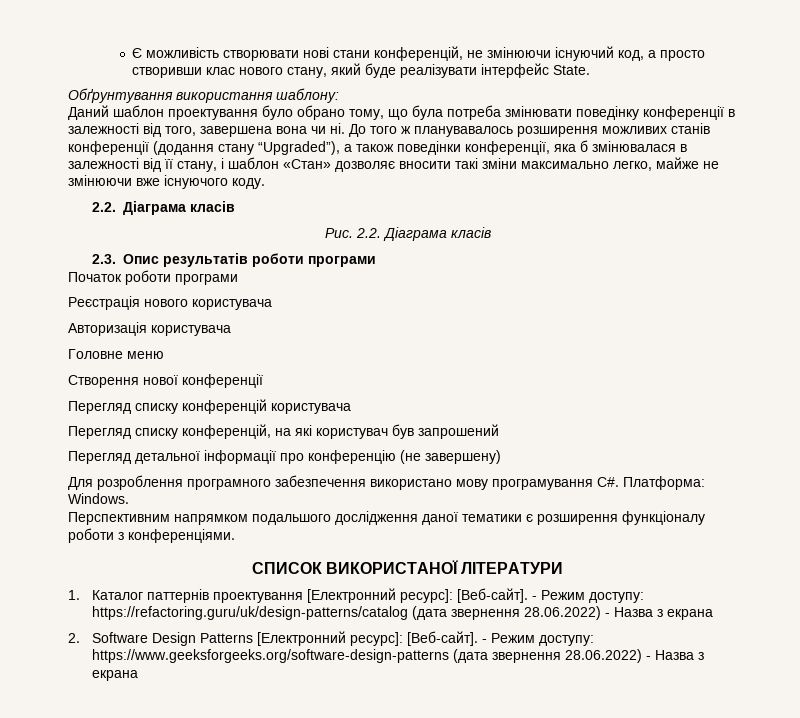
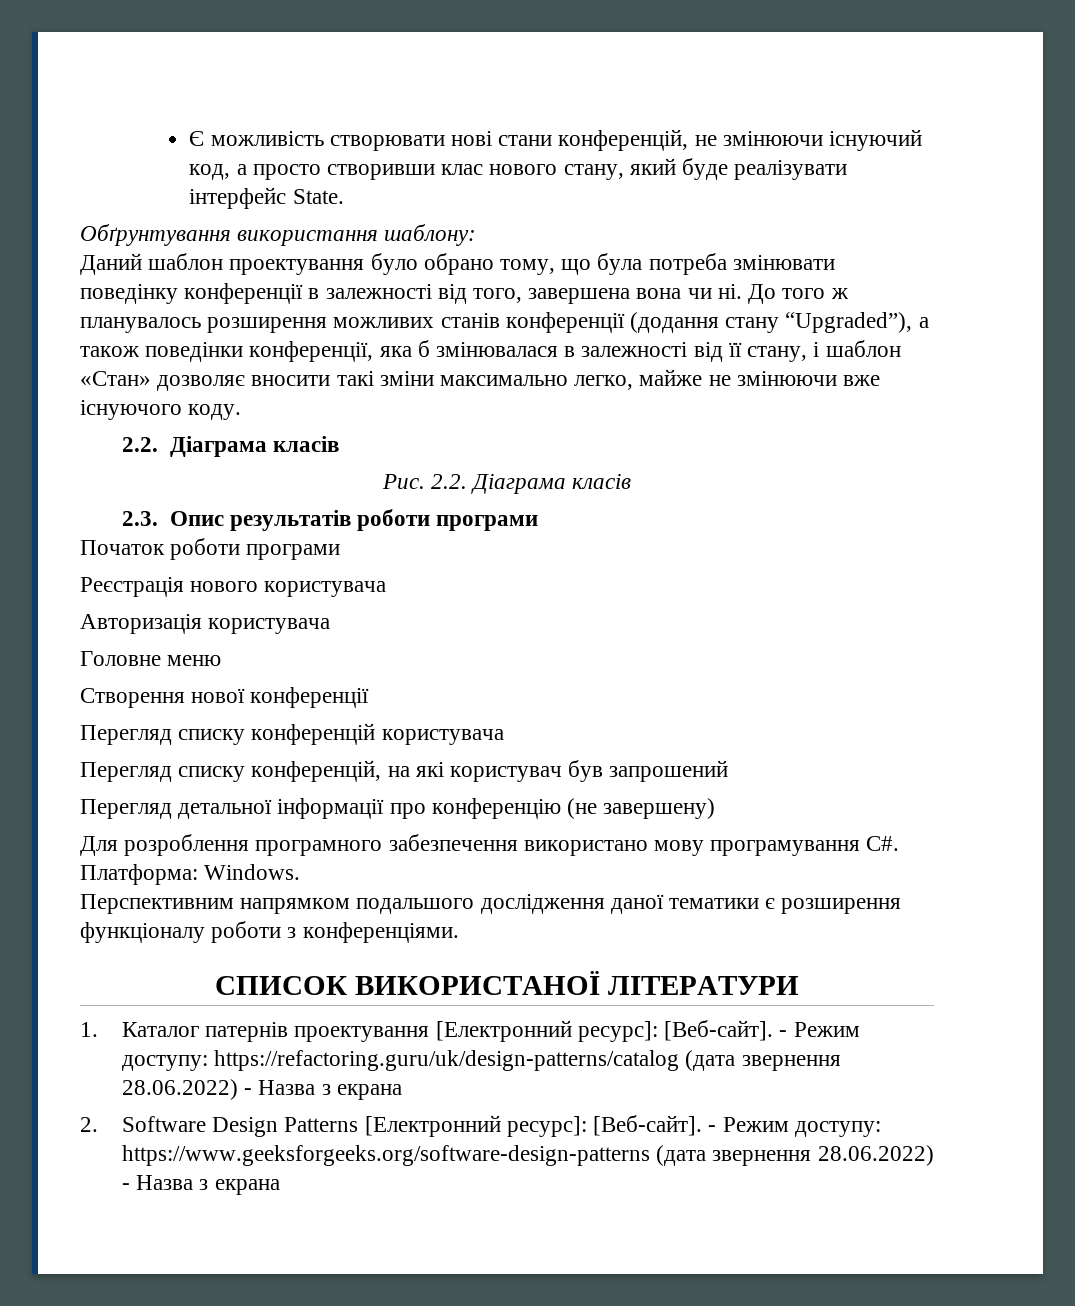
[414,126,513,137] планувавалось -> [80,317,201,333] планувалось
[147,589,210,603] паттернів -> [205,1022,289,1042] патернів

